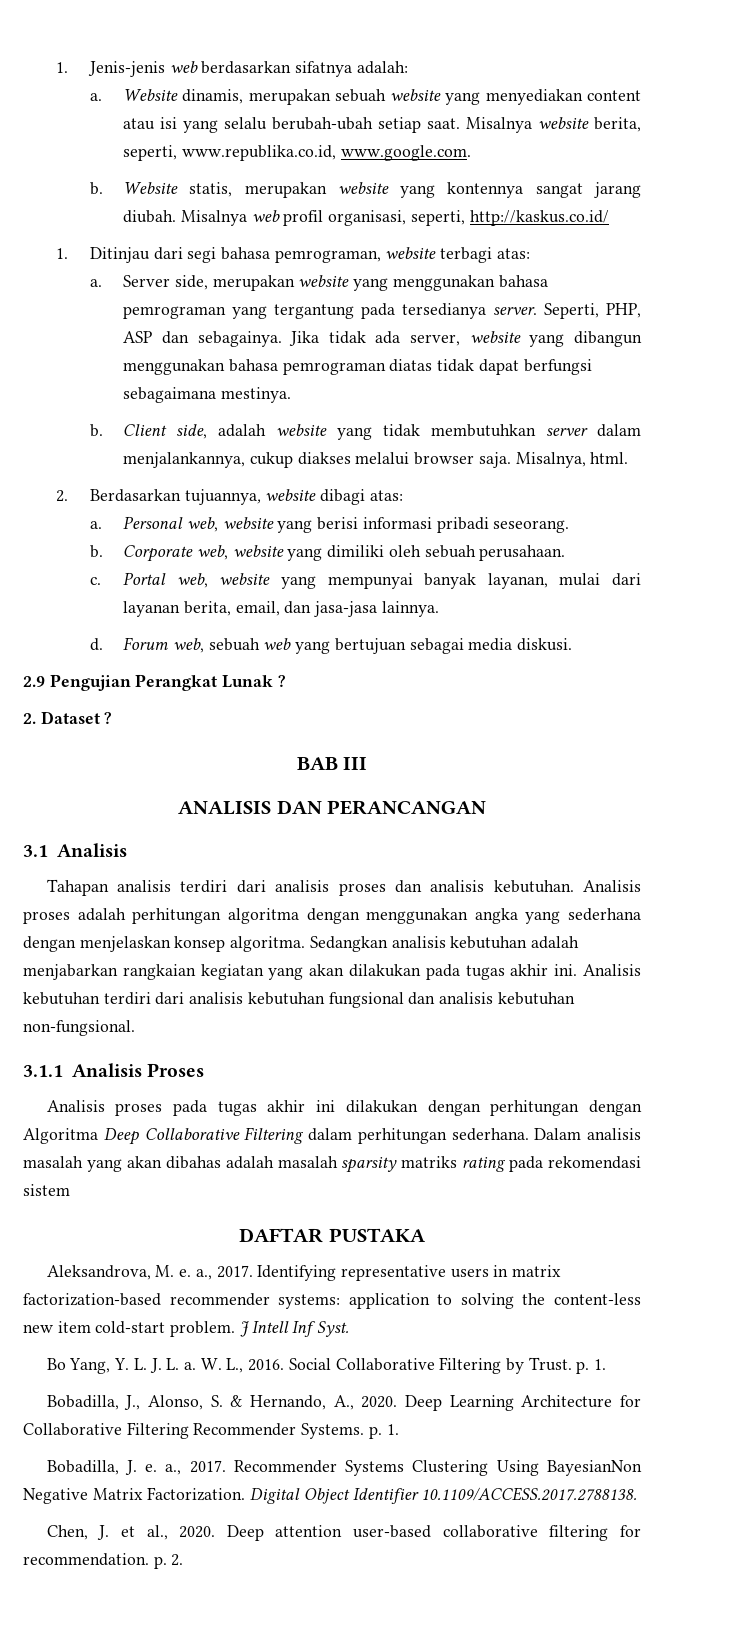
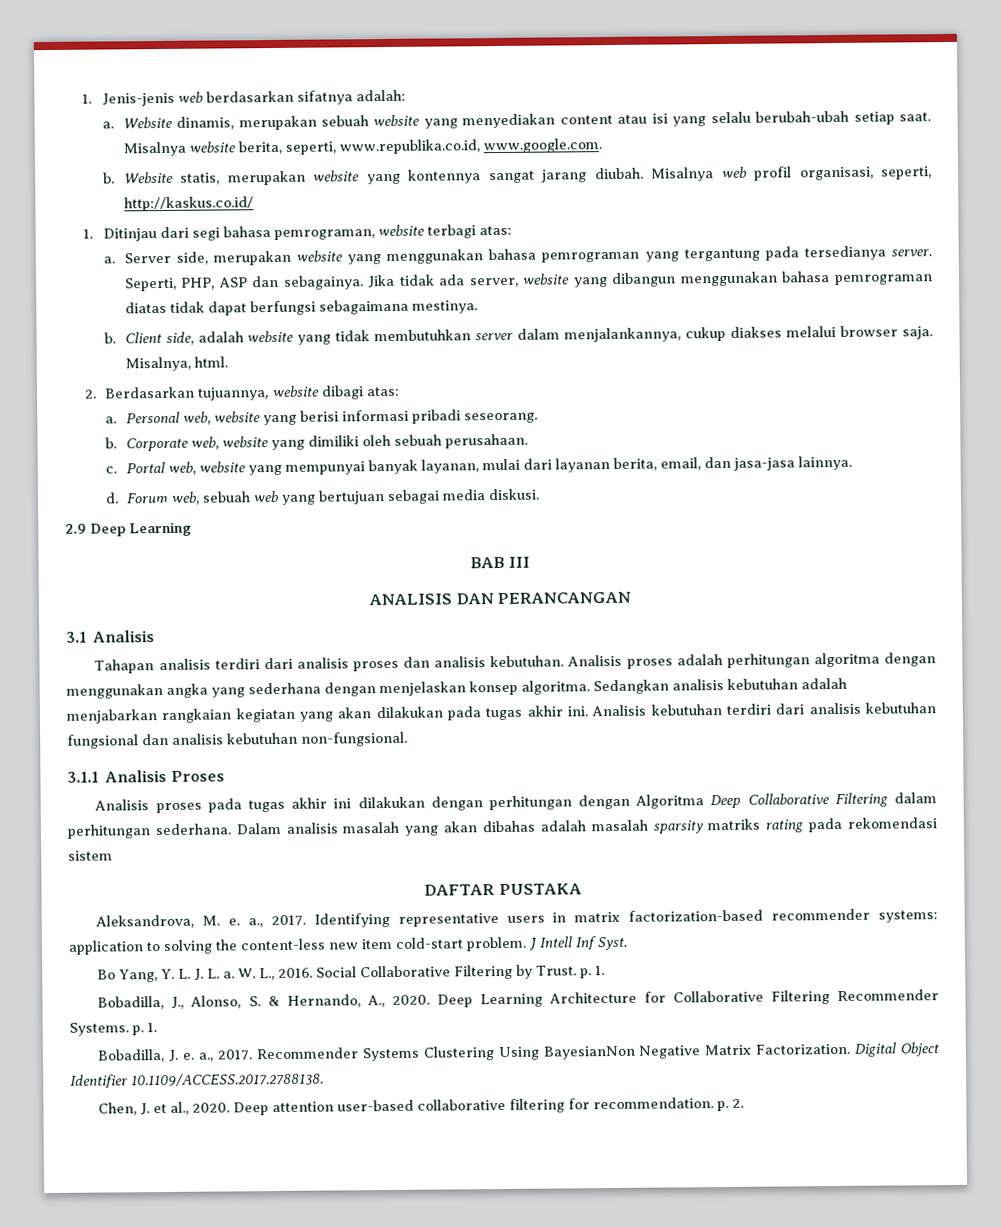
[49,674,286,691] [23,711,113,724] Pengujian Perangkat Lunak ? // 2. Dataset ? -> [90,521,192,537] Deep Learning

